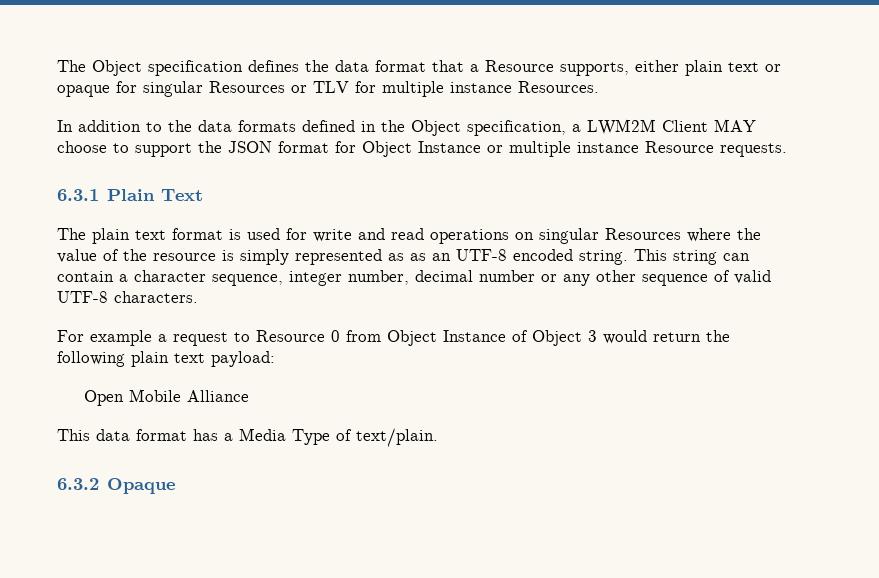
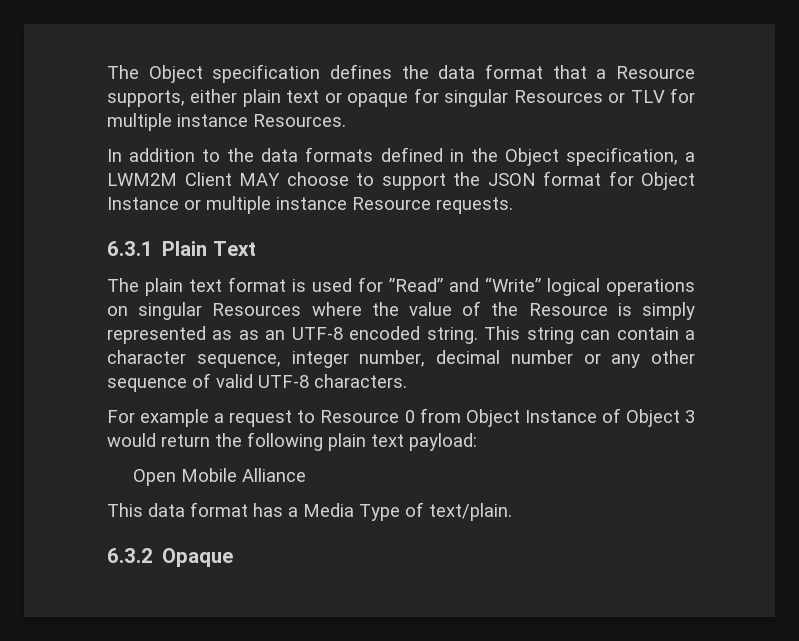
[313,228,424,242] write and read -> [389,277,600,296] ”Read” and “Write” logical
[153,253,216,261] resource -> [528,303,608,316] Resource

